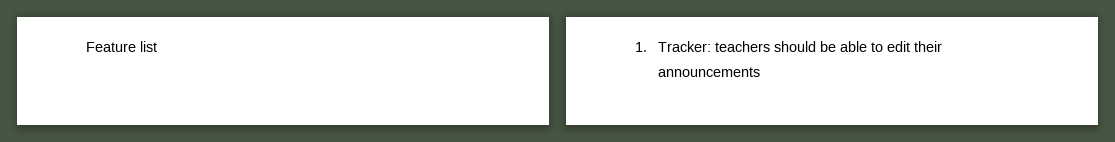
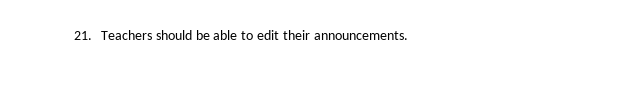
[86,41,157,52] [635,41,770,52] Feature list // 1. Tracker: teachers -> [74,30,153,40] 21. Teachers
[657,67,760,77] announcements -> [313,31,408,40] announcements.

